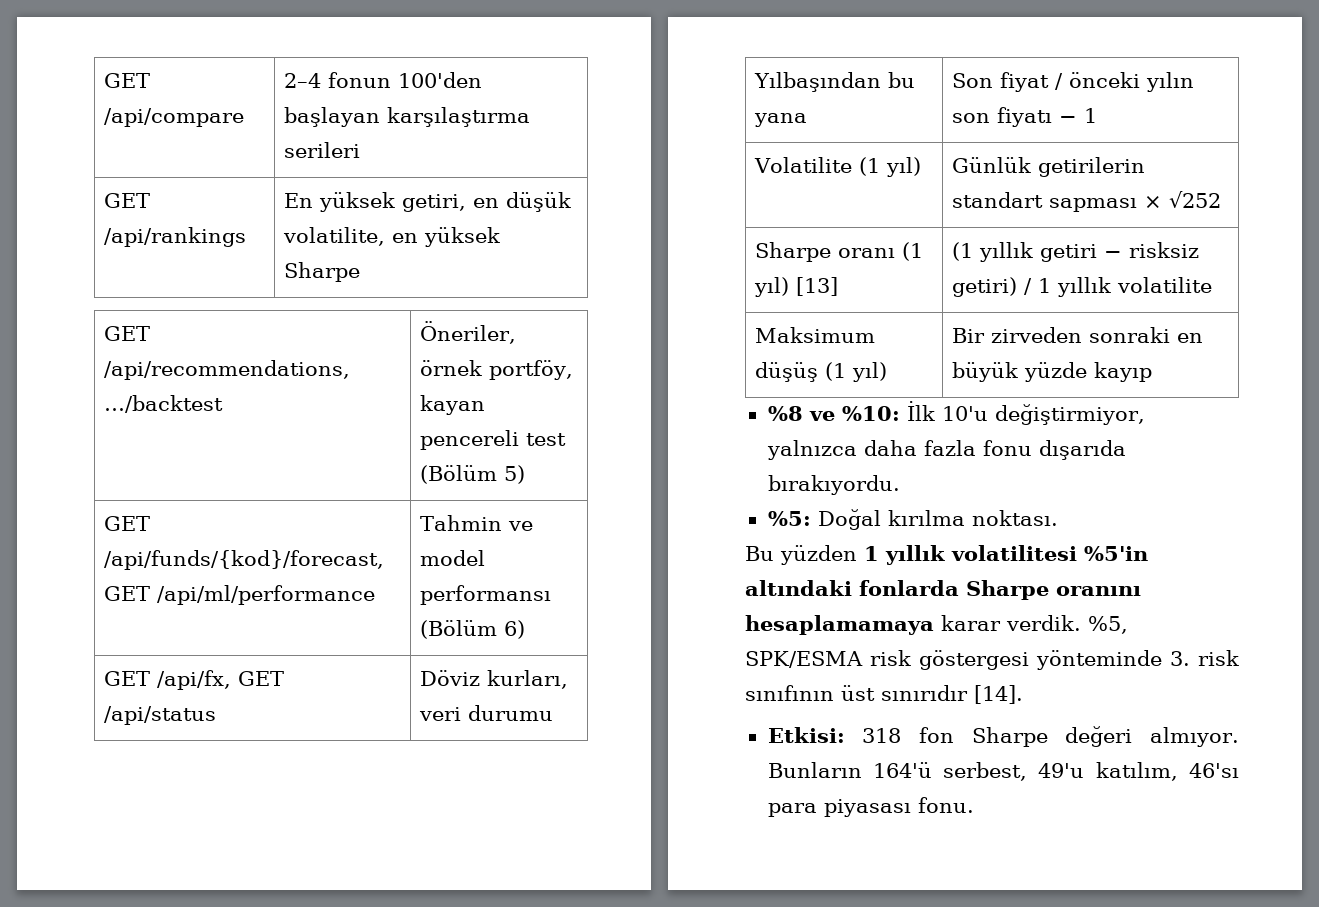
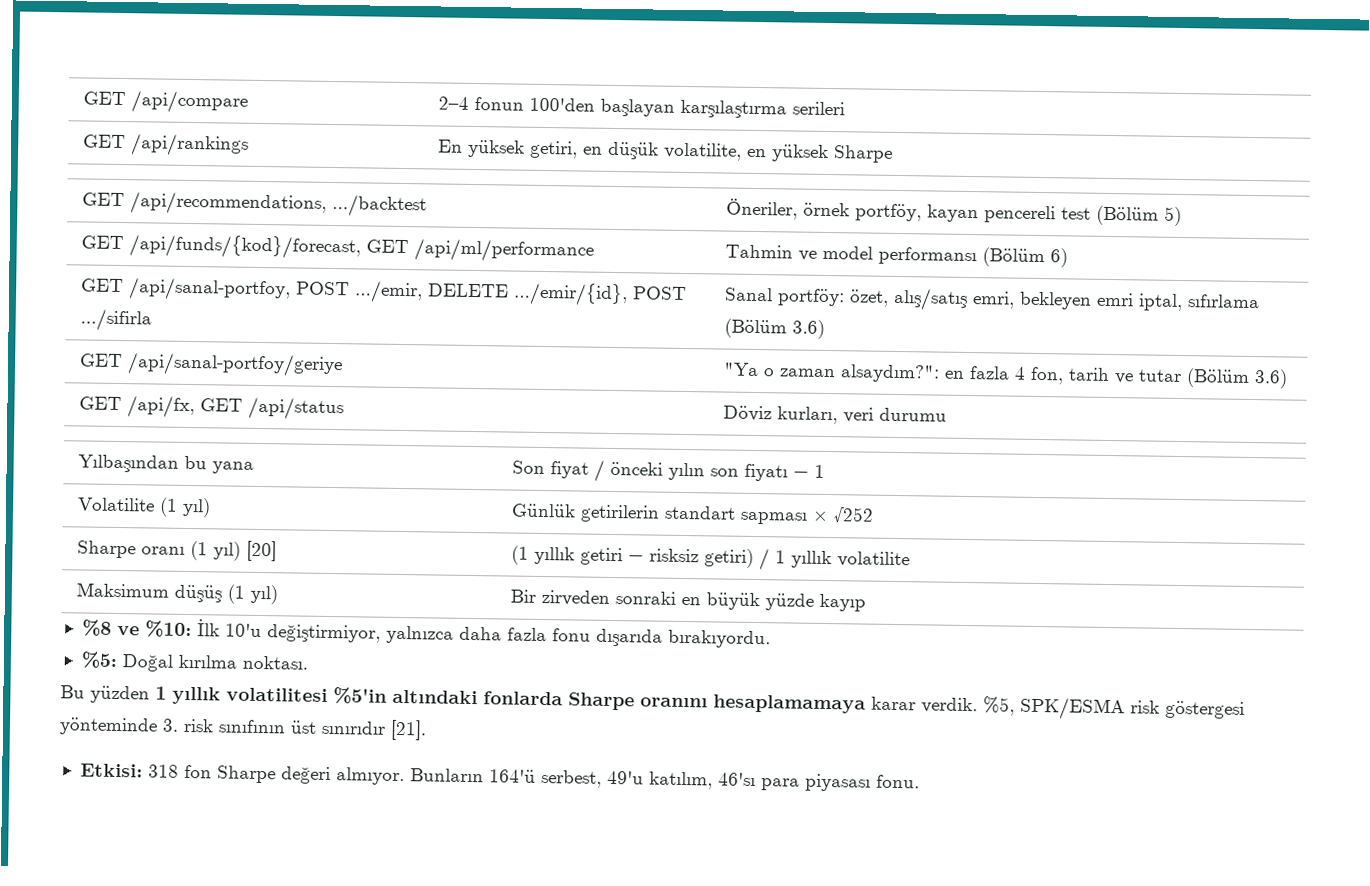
(525, 629) none -> [81,277,688,307] [80,308,153,332] [725,287,1261,312] [724,318,826,339] [80,352,344,378] [723,362,1289,389] // GET /api/sanal-portfoy, POST …/emir, DELETE …/emir/{id}, POST …/sifirla | Sanal portföy: özet, alış/satış emri, bekleyen emri iptal, sıfırlama (Bölüm 3.6) // GET /api/sanal-portfoy/geriye | "Ya o zaman alsaydım?": en fazla 4 fon, tarih ve tutar (Bölüm 3.6)
[795,277,838,296] [13] -> [246,540,278,562] [20]
[974,685,1023,704] [14]. -> [390,719,427,741] [21].

